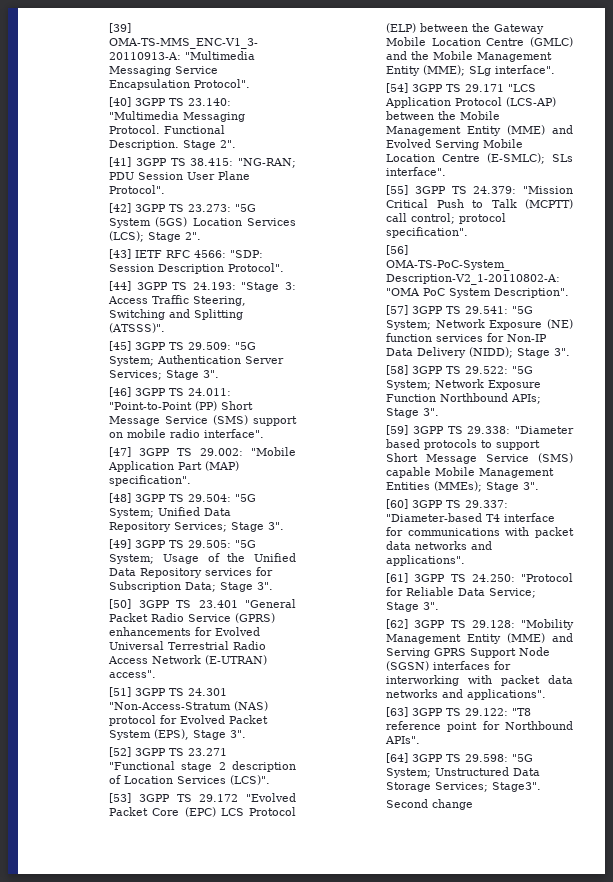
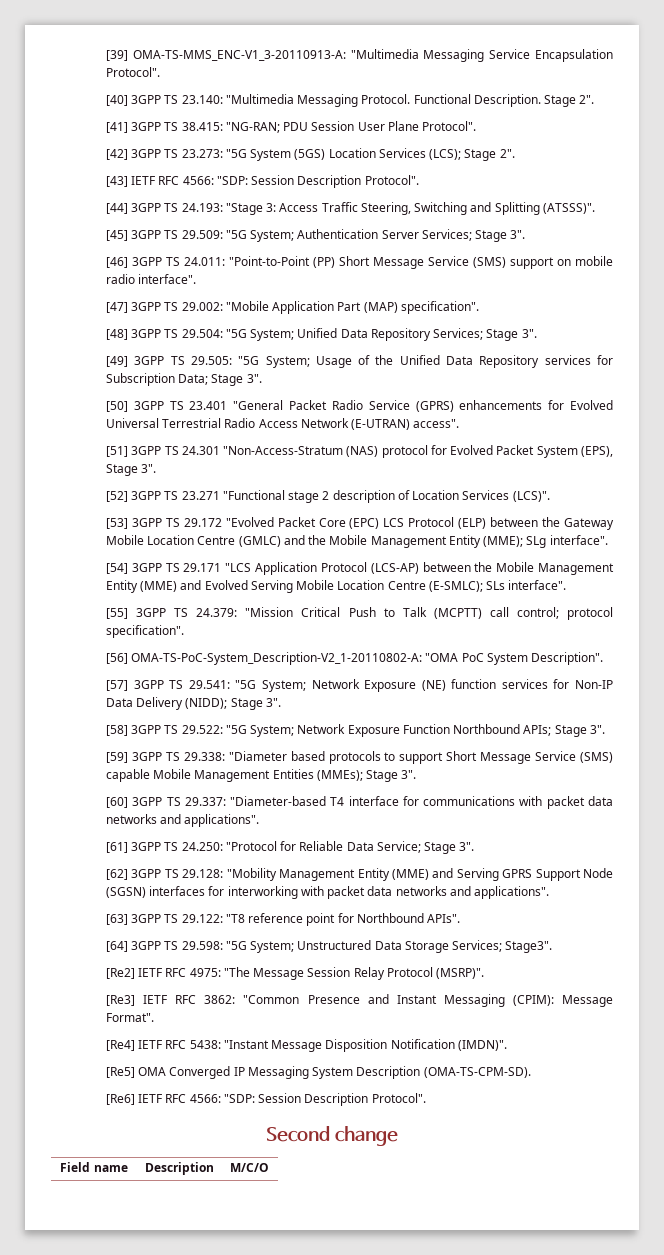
[386,799,474,810] Second change -> [105,967,485,980] [105,994,613,1007] [105,1013,154,1022] [105,1039,507,1052] [105,1066,531,1079] [105,1093,426,1106] [265,1126,399,1146] [60,1162,128,1172] [144,1162,214,1175] [230,1163,269,1172] [Re2] IETF RFC 4975: "The Message Session Relay Protocol (MSRP)". // [Re3] IETF RFC 3862: "Common Presence and Instant Messaging (CPIM): Message Format". // [Re4] IETF RFC 5438: "Instant Message Disposition Notification (IMDN)". // [Re5] OMA Converged IP Messaging System Description (OMA-TS-CPM-SD). // [Re6] IETF RFC 4566: "SDP: Session Description Protocol". // Second change // Field name | Description | M/C/O

